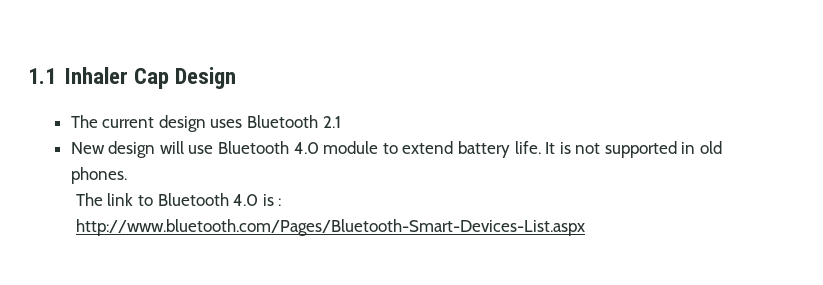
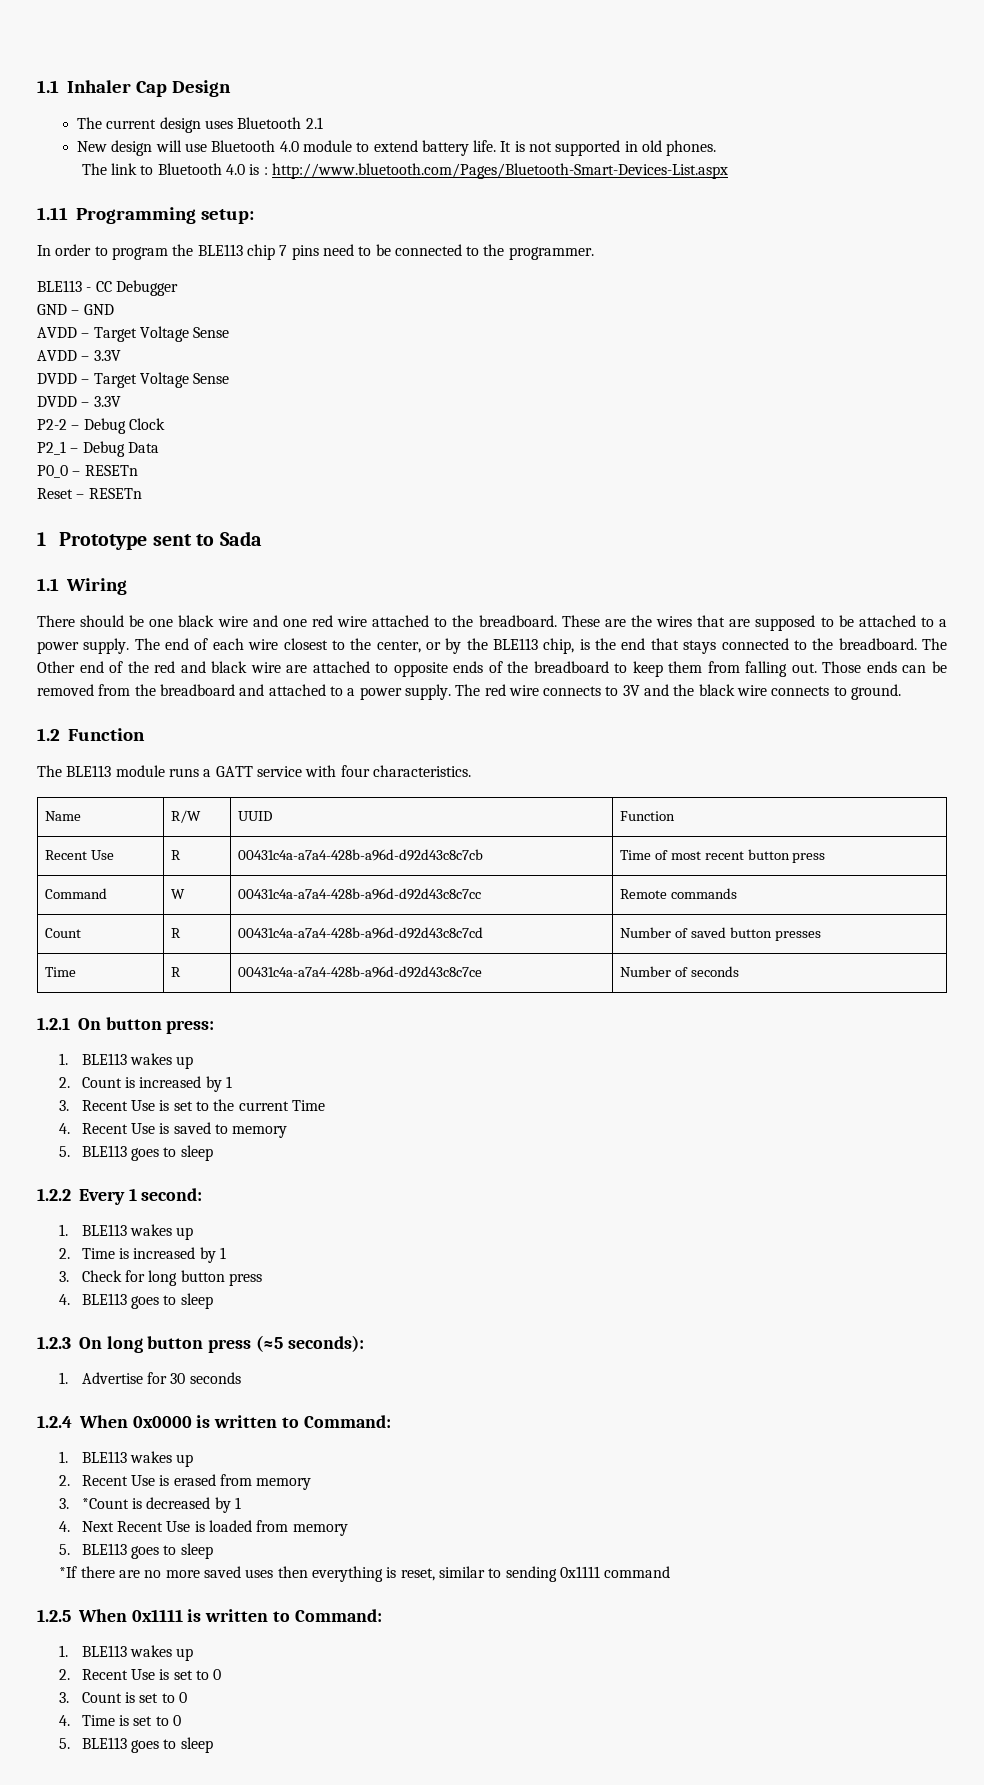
(585, 227) none -> [37,207,254,224] [37,244,594,260] [37,280,178,296] [37,304,114,315] [37,326,230,342] [37,350,121,361] [37,372,230,388] [37,396,121,407] [37,418,165,434] [37,441,159,457] [37,465,138,478] [37,488,142,499] [37,531,262,550] [37,578,127,595] [37,615,948,631] [37,638,948,654] [37,661,947,677] [37,684,902,700] [37,728,145,741] [37,765,471,777] [44,811,81,821] [170,810,201,823] [237,811,272,821] [619,811,675,821] [44,850,114,860] [170,850,181,860] [237,849,483,861] [619,849,826,863] [44,888,107,899] [170,889,185,899] [237,888,481,900] [619,888,737,899] [44,928,81,938] [170,928,181,938] [237,927,483,939] [619,927,821,941] [44,967,76,977] [170,967,181,977] [237,966,482,978] [619,966,739,977] [37,1017,215,1034] [59,1053,194,1069] [59,1076,233,1092] [59,1099,325,1111] [59,1122,288,1138] [59,1145,213,1161] [37,1188,203,1205] [59,1224,194,1240] [59,1247,227,1263] [59,1270,263,1286] [59,1293,213,1309] [37,1335,364,1353] [59,1372,241,1384] [37,1415,391,1428] [59,1451,194,1467] [59,1474,312,1490] [59,1497,242,1513] [59,1520,348,1536] [59,1543,213,1559] [59,1566,671,1582] [37,1609,382,1622] [59,1645,194,1661] [59,1669,222,1680] [59,1692,188,1703] [59,1715,182,1726] [59,1737,213,1753] // 1.11 Programming setup: // In order to program the BLE113 chip 7 pins need to be connected to the programmer. // BLE113 - CC Debugger // GND – GND // AVDD – Target Voltage Sense // AVDD – 3.3V // DVDD – Target Voltage Sense // DVDD – 3.3V // P2-2 – Debug Clock // P2_1 – Debug Data // P0_0 – RESETn // Reset – RESETn // 1 Prototype sent to Sada // 1.1 Wiring // There should be one black wire and one red wire attached to the breadboard. These are the wires that are supposed to be attached to a power supply. The end of each wire closest to the center, or by the BLE113 chip, is the end that stays connected to the breadboard. The Other end of the red and black wire are attached to opposite ends of the breadboard to keep them from falling out. Those ends can be removed from the breadboard and attached to a power supply. The red wire connects to 3V and the black wire connects to ground. // 1.2 Function // The BLE113 module runs a GATT service with four characteristics. // Name | R/W | UUID | Function // Recent Use | R | 00431c4a-a7a4-428b-a96d-d92d43c8c7cb | Time of most recent button press // Command | W | 00431c4a-a7a4-428b-a96d-d92d43c8c7cc | Remote commands // Count | R | 00431c4a-a7a4-428b-a96d-d92d43c8c7cd | Number of saved button presses // Time | R | 00431c4a-a7a4-428b-a96d-d92d43c8c7ce | Number of seconds // 1.2.1 On button press: // 1. BLE113 wakes up // 2. Count is increased by 1 // 3. Recent Use is set to the current Time // 4. Recent Use is saved to memory // 5. BLE113 goes to sleep // 1.2.2 Every 1 second: // 1. BLE113 wakes up // 2. Time is increased by 1 // 3. Check for long button press // 4. BLE113 goes to sleep // 1.2.3 On long button press (≈5 seconds): // 1. Advertise for 30 seconds // 1.2.4 When 0x0000 is written to Command: // 1. BLE113 wakes up // 2. Recent Use is erased from memory // 3. *Count is decreased by 1 // 4. Next Recent Use is loaded from memory // 5. BLE113 goes to sleep // *If there are no more saved uses then everything is reset, similar to sending 0x1111 command // 1.2.5 When 0x1111 is written to Command: // 1. BLE113 wakes up // 2. Recent Use is set to 0 // 3. Count is set to 0 // 4. Time is set to 0 // 5. BLE113 goes to sleep

